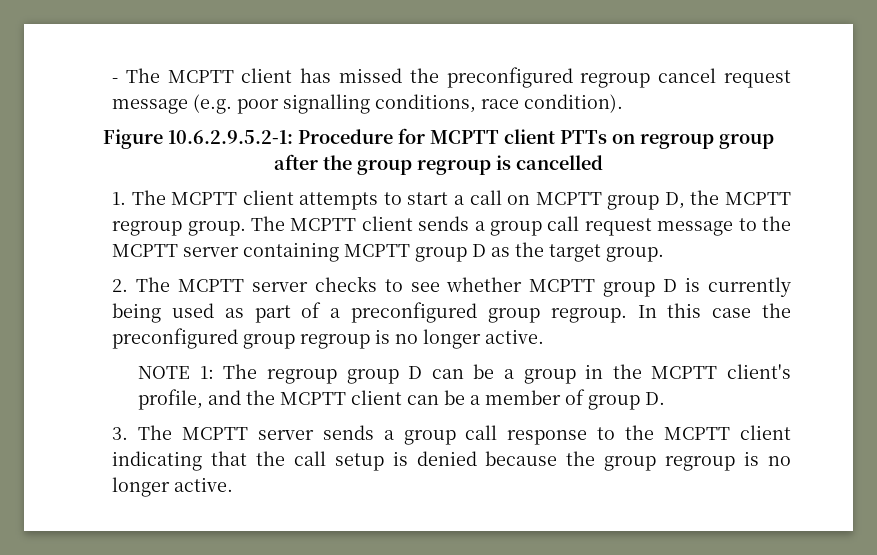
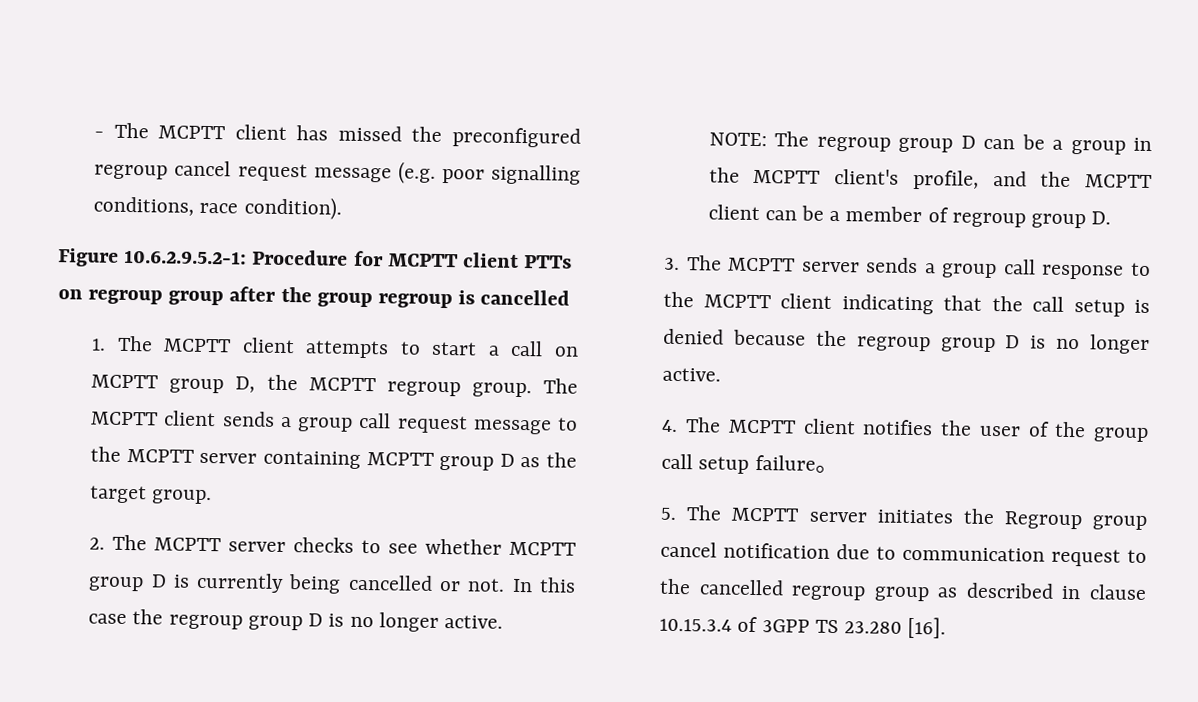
[171,302,627,323] used as part of a preconfigured group regroup. -> [347,574,506,592] cancelled or not.
[112,328,545,349] [138,366,214,379] preconfigured group regroup is no longer active. // NOTE 1: -> [168,612,503,632] [708,132,767,147] regroup group D is no longer active. // NOTE:
(586, 397) none -> [951,212,1026,228] regroup
[604,451,792,471] [112,477,234,497] group regroup is no longer active. -> [856,334,1150,355] [662,367,722,382] [661,417,1149,443] [661,453,839,474] [660,505,1147,530] [660,541,1147,567] [659,578,1147,602] [659,616,947,639] regroup group D is no longer active. // 4. The MCPTT client notifies the user of the group call setup failure。 // 5. The MCPTT server initiates the Regroup group cancel notification due to communication request to the cancelled regroup group as described in clause 10.15.3.4 of 3GPP TS 23.280 [16].

